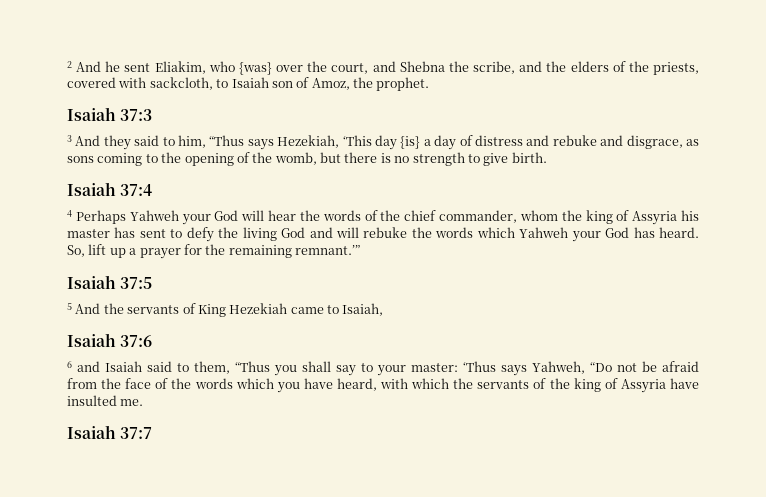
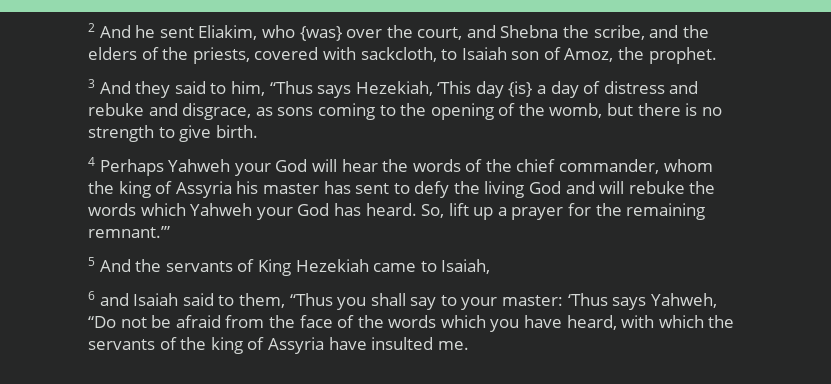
[67,107,153,121] // Isaiah 37:3 -> (717, 55) none
[67,182,153,196] // Isaiah 37:4 -> (258, 131) none
[67,275,153,289] // Isaiah 37:5 -> (170, 232) none
[67,333,153,347] // Isaiah 37:6 -> (491, 266) none
[67,425,153,439] // Isaiah 37:7 -> (469, 345) none

